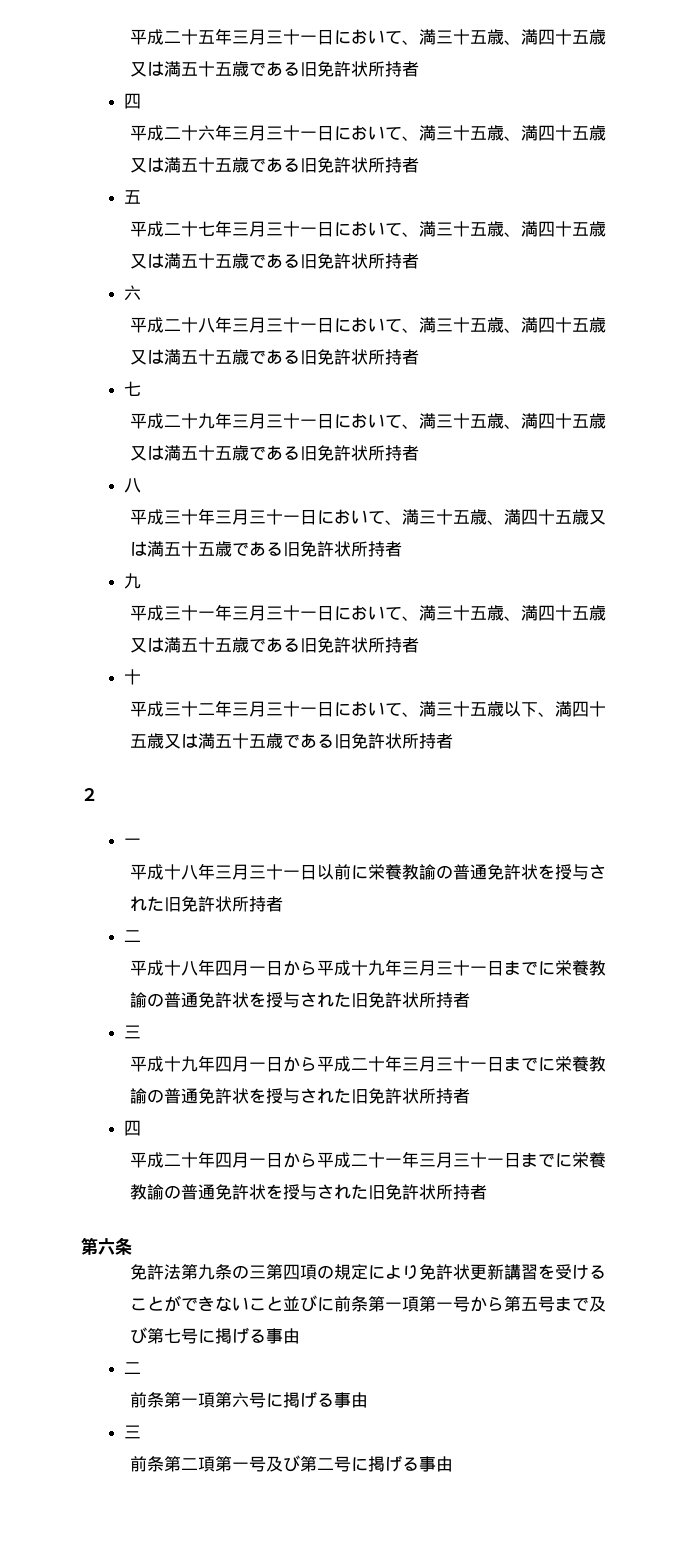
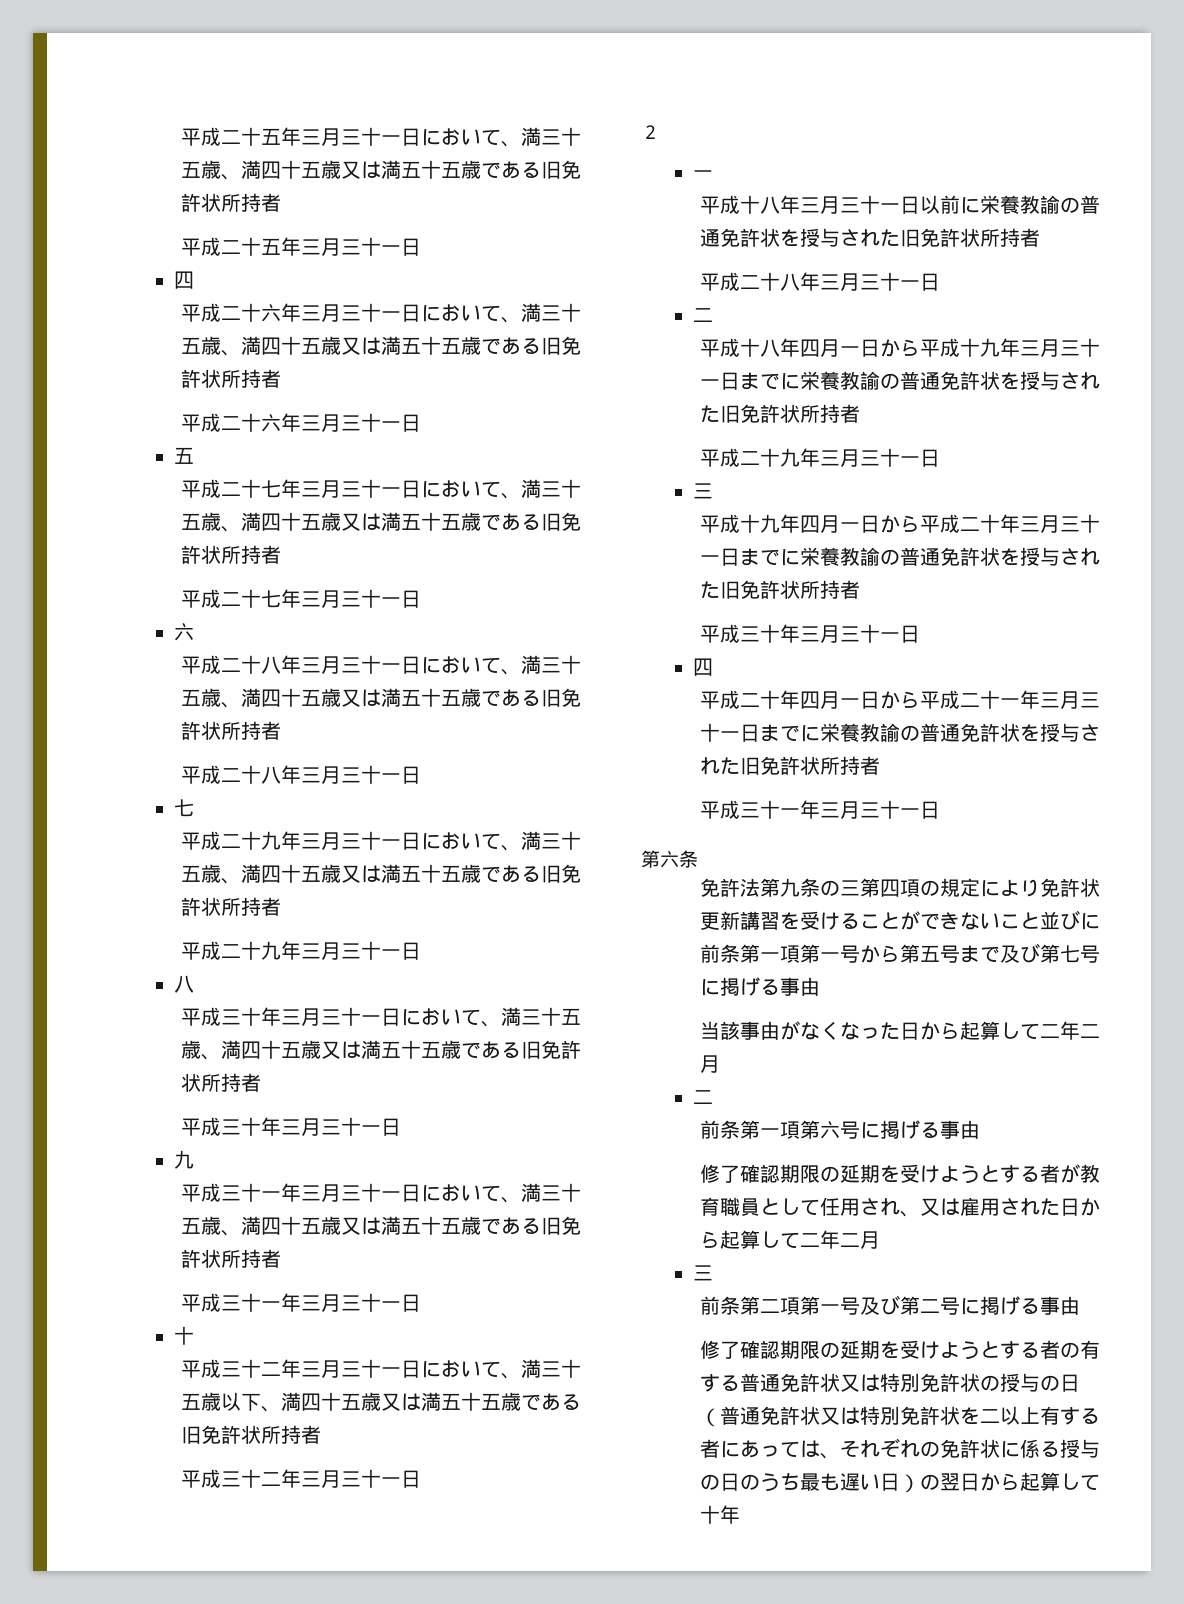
(420, 69) none -> [181,237,422,256] // 平成二十五年三月三十一日
(420, 165) none -> [181,413,422,432] // 平成二十六年三月三十一日
(420, 261) none -> [181,589,422,608] // 平成二十七年三月三十一日
(420, 357) none -> [181,765,422,784] // 平成二十八年三月三十一日
(420, 453) none -> [181,941,422,960] // 平成二十九年三月三十一日
(403, 549) none -> [181,1117,402,1136] // 平成三十年三月三十一日
(420, 645) none -> [181,1293,422,1312] // 平成三十一年三月三十一日
(454, 741) none -> [181,1469,422,1488] // 平成三十二年三月三十一日
(284, 904) none -> [700,272,941,291] // 平成二十八年三月三十一日
(471, 1000) none -> [700,448,941,467] // 平成二十九年三月三十一日
(471, 1096) none -> [700,624,921,643] // 平成三十年三月三十一日
(488, 1192) none -> [700,800,941,819] // 平成三十一年三月三十一日
(301, 1336) none -> [700,1021,1101,1040] [700,1055,721,1073] // 当該事由がなくなった日から起算して二年二月
(369, 1400) none -> [700,1164,1101,1184] [700,1197,1101,1217] [700,1230,881,1249] // 修了確認期限の延期を受けようとする者が教育職員として任用され、又は雇用された日から起算して二年二月
(454, 1464) none -> [700,1340,1101,1360] [700,1373,1081,1392] [700,1406,1101,1427] [700,1438,1101,1459] [700,1472,1101,1493] [700,1505,741,1524] // 修了確認期限の延期を受けようとする者の有する普通免許状又は特別免許状の授与の日（普通免許状又は特別免許状を二以上有する者にあっては、それぞれの免許状に係る授与の日のうち最も遅い日）の翌日から起算して十年

